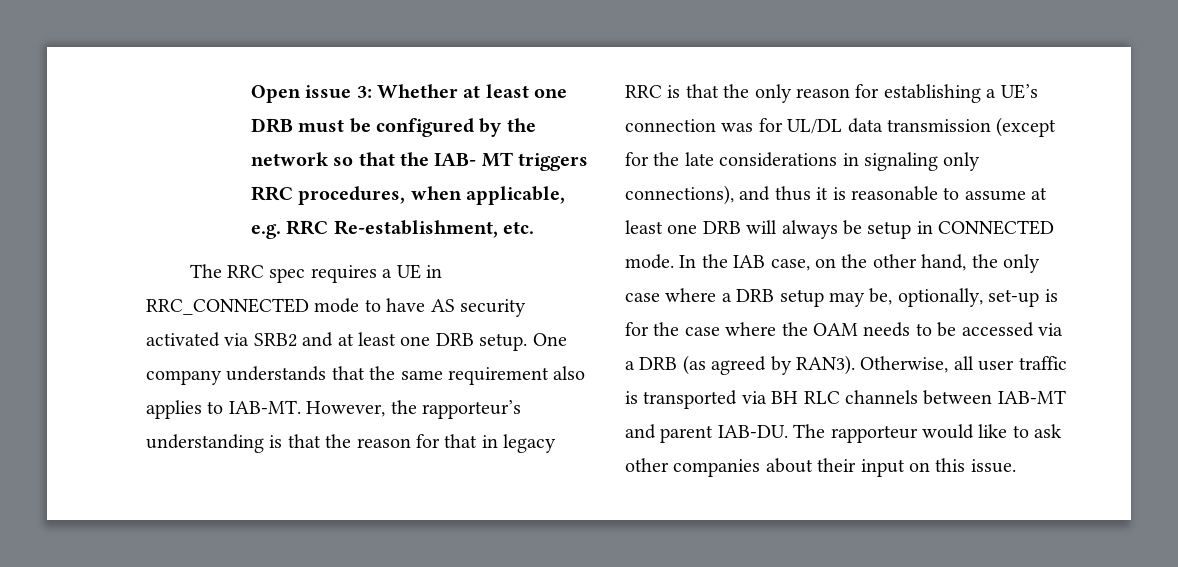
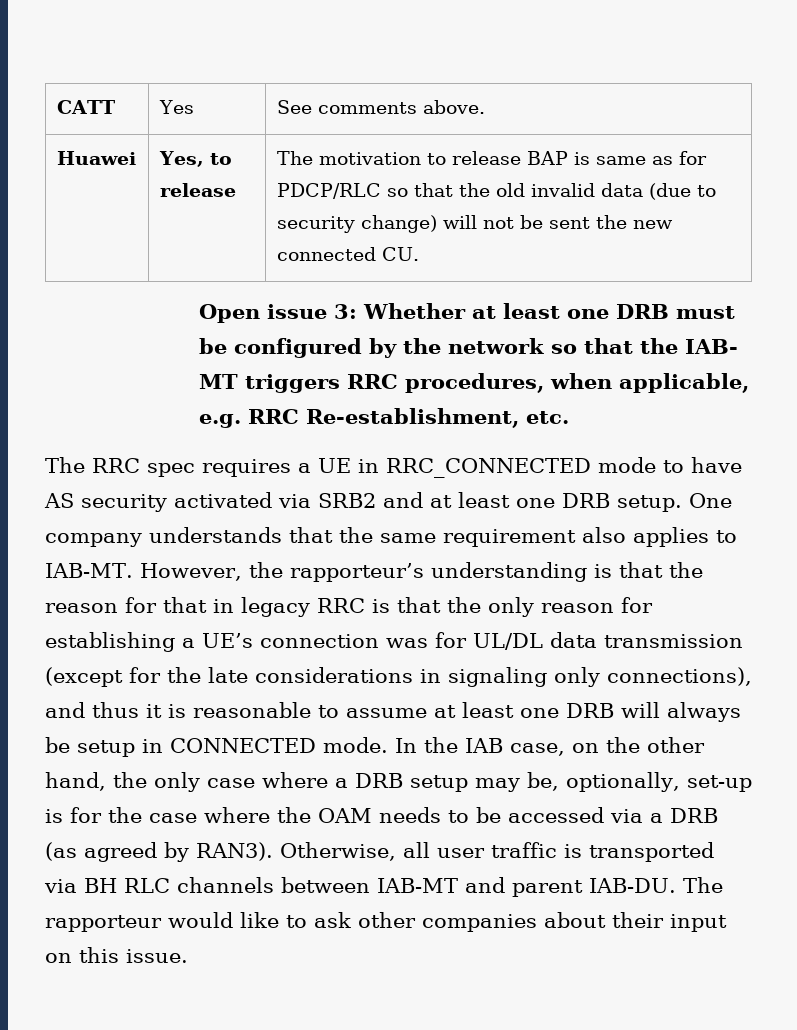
(250, 94) none -> [56,100,115,114] [158,100,194,114] [276,100,485,114] [56,151,136,165] [158,151,232,167] [159,183,236,197] [276,151,707,165] [276,183,716,200] [276,215,673,233] [276,247,419,261] CATT | Yes | See comments above. // Huawei | Yes, to release | The motivation to release BAP is same as for PDCP/RLC so that the old invalid data (due to security change) will not be sent the new connected CU. //

